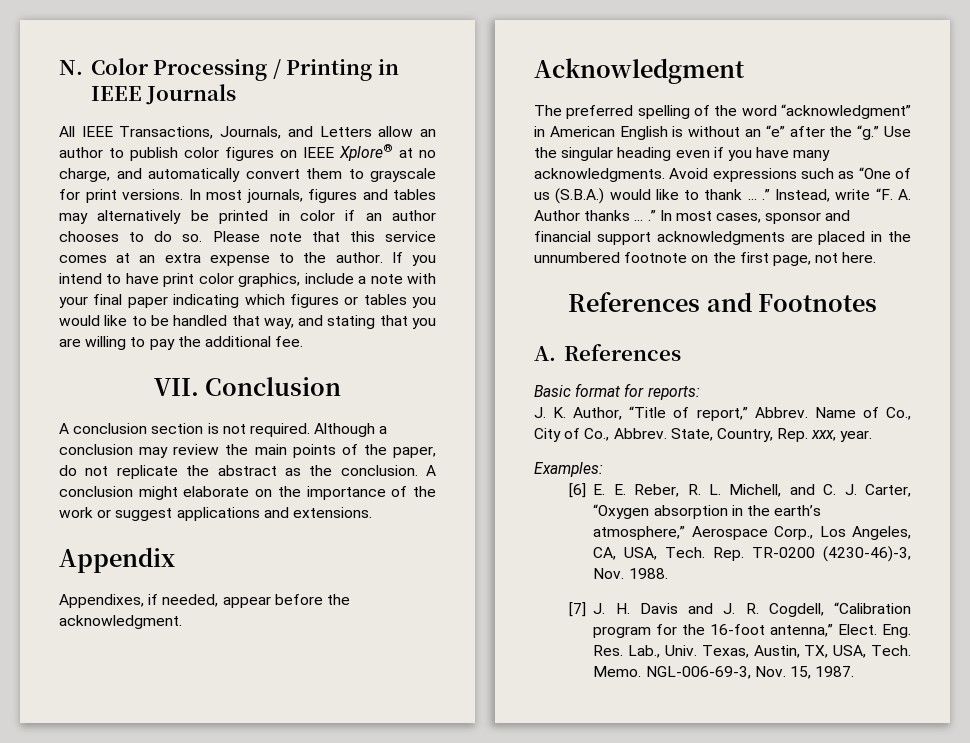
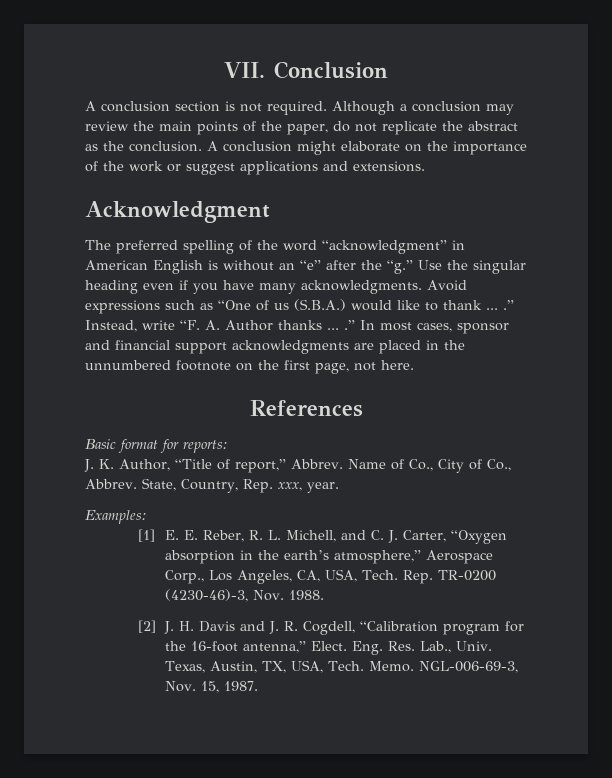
[59,58,399,81] [90,84,237,105] [59,126,436,139] [59,144,436,161] [59,168,436,182] [59,189,436,203] [59,210,436,224] [59,231,436,242] [59,252,437,266] [59,273,437,287] [59,294,436,308] [59,315,437,329] [59,336,304,350] N. Color Processing / Printing in IEEE Journals // All IEEE Transactions, Journals, and Letters allow an author to publish color figures on IEEE Xplore® at no charge, and automatically convert them to grayscale for print versions. In most journals, figures and tables may alternatively be printed in color if an author chooses to do so. Please note that this service comes at an extra expense to the author. If you intend to have print color graphics, include a note with your final paper indicating which figures or tables you would like to be handled that way, and stating that you are willing to pay the additional fee. // -> (224, 70) none
[59,547,175,573] [59,594,350,608] [59,615,182,629] // Appendix // Appendixes, if needed, appear before the acknowledgment. -> (425, 166) none
[706,292,877,312] [534,344,681,361] and Footnotes // A. References -> (363, 408) none
[568,483,586,498] [6] -> [138,529,156,542] [1]
[568,602,586,617] [7] -> [138,620,157,633] [2]

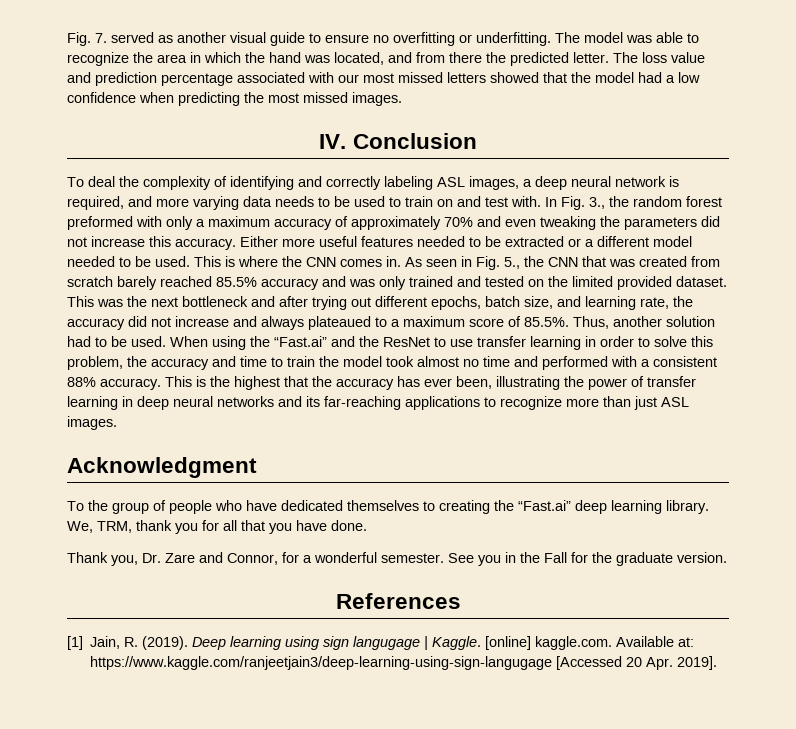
[224,61,388,79] [85,101,514,115] [85,121,518,135] [85,141,527,155] [85,161,425,175] [85,201,270,223] [85,240,465,254] [85,260,526,274] [85,280,467,294] [85,299,514,314] [85,320,509,334] [85,340,465,354] [85,360,414,374] [249,400,363,417] [85,439,228,453] [84,459,511,473] [85,478,339,493] [85,510,147,524] [138,529,507,544] [164,550,493,564] [164,569,496,584] [164,589,324,602] [138,620,524,635] [164,641,492,655] [164,660,518,673] [164,681,258,693] VII. Conclusion // A conclusion section is not required. Although a conclusion may review the main points of the paper, do not replicate the abstract as the conclusion. A conclusion might elaborate on the importance of the work or suggest applications and extensions. // Acknowledgment // The preferred spelling of the word “acknowledgment” in American English is without an “e” after the “g.” Use the singular heading even if you have many acknowledgments. Avoid expressions such as “One of us (S.B.A.) would like to thank ... .” Instead, write “F. A. Author thanks ... .” In most cases, sponsor and financial support acknowledgments are placed in the unnumbered footnote on the first page, not here. // References // Basic format for reports: // J. K. Author, “Title of report,” Abbrev. Name of Co., City of Co., Abbrev. State, Country, Rep. xxx, year. // Examples: // [1] E. E. Reber, R. L. Michell, and C. J. Carter, “Oxygen absorption in the earth’s atmosphere,” Aerospace Corp., Los Angeles, CA, USA, Tech. Rep. TR-0200 (4230-46)-3, Nov. 1988. // [2] J. H. Davis and J. R. Cogdell, “Calibration program for the 16-foot antenna,” Elect. Eng. Res. Lab., Univ. Texas, Austin, TX, USA, Tech. Memo. NGL-006-69-3, Nov. 15, 1987. -> [67,32,699,46] [67,52,705,66] [67,72,700,86] [67,92,402,106] [319,133,477,149] [67,176,679,190] [67,196,722,210] [67,216,720,230] [67,236,692,250] [67,256,720,270] [67,276,727,290] [67,296,693,310] [67,316,715,330] [67,336,713,350] [67,356,717,370] [67,376,696,390] [67,396,689,410] [67,416,117,430] [67,457,257,478] [67,500,709,514] [67,520,367,534] [67,552,727,566] [335,593,461,609] [67,636,695,650] [90,656,718,670] Fig. 7. served as another visual guide to ensure no overfitting or underfitting. The model was able to recognize the area in which the hand was located, and from there the predicted letter. The loss value and prediction percentage associated with our most missed letters showed that the model had a low confidence when predicting the most missed images. // IV. Conclusion // To deal the complexity of identifying and correctly labeling ASL images, a deep neural network is required, and more varying data needs to be used to train on and test with. In Fig. 3., the random forest preformed with only a maximum accuracy of approximately 70% and even tweaking the parameters did not increase this accuracy. Either more useful features needed to be extracted or a different model needed to be used. This is where the CNN comes in. As seen in Fig. 5., the CNN that was created from scratch barely reached 85.5% accuracy and was only trained and tested on the limited provided dataset. This was the next bottleneck and after trying out different epochs, batch size, and learning rate, the accuracy did not increase and always plateaued to a maximum score of 85.5%. Thus, another solution had to be used. When using the “Fast.ai” and the ResNet to use transfer learning in order to solve this problem, the accuracy and time to train the model took almost no time and performed with a consistent 88% accuracy. This is the highest that the accuracy has ever been, illustrating the power of transfer learning in deep neural networks and its far-reaching applications to recognize more than just ASL images. // Acknowledgment // To the group of people who have dedicated themselves to creating the “Fast.ai” deep learning library. We, TRM, thank you for all that you have done. // Thank you, Dr. Zare and Connor, for a wonderful semester. See you in the Fall for the graduate version. // References // [1] Jain, R. (2019). Deep learning using sign langugage | Kaggle. [online] kaggle.com. Available at: https://www.kaggle.com/ranjeetjain3/deep-learning-using-sign-langugage [Accessed 20 Apr. 2019].

